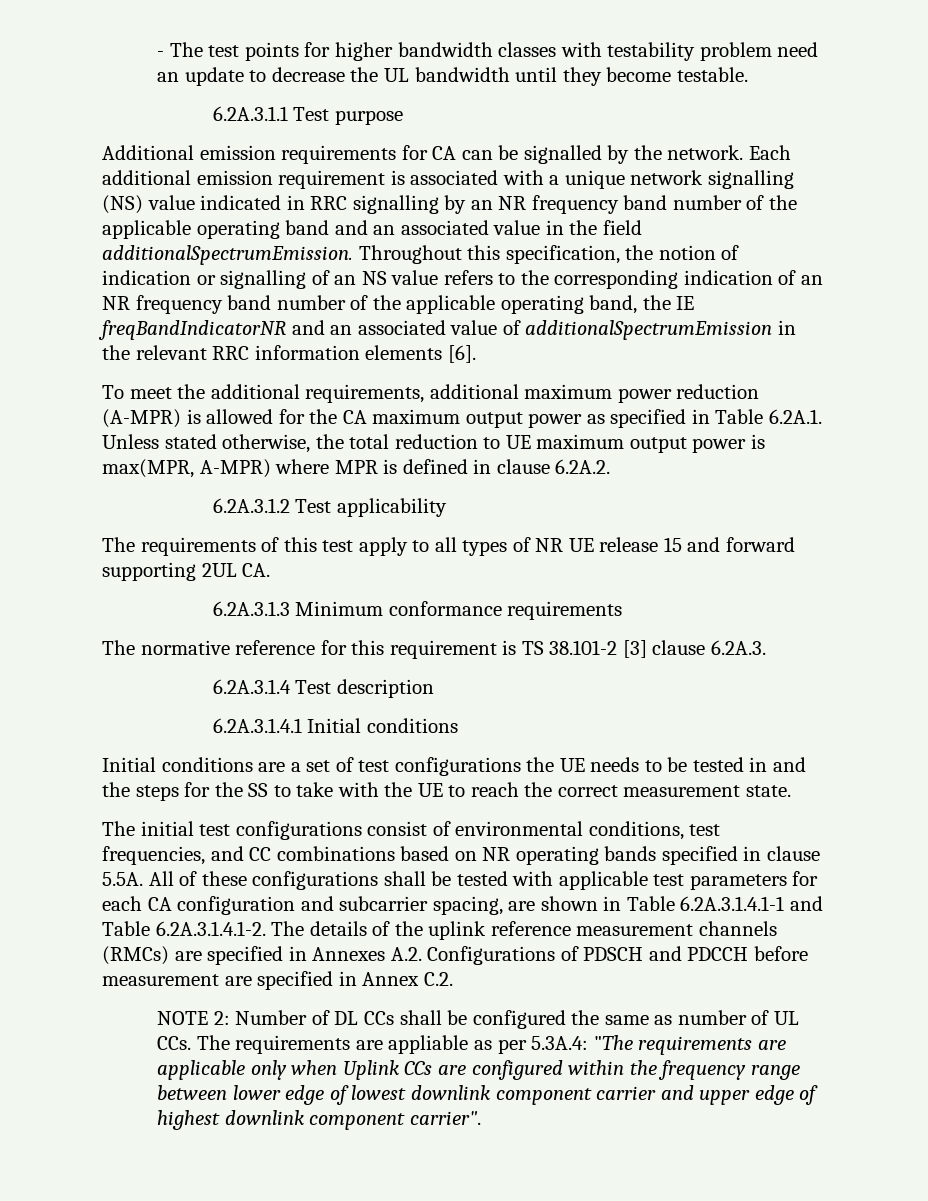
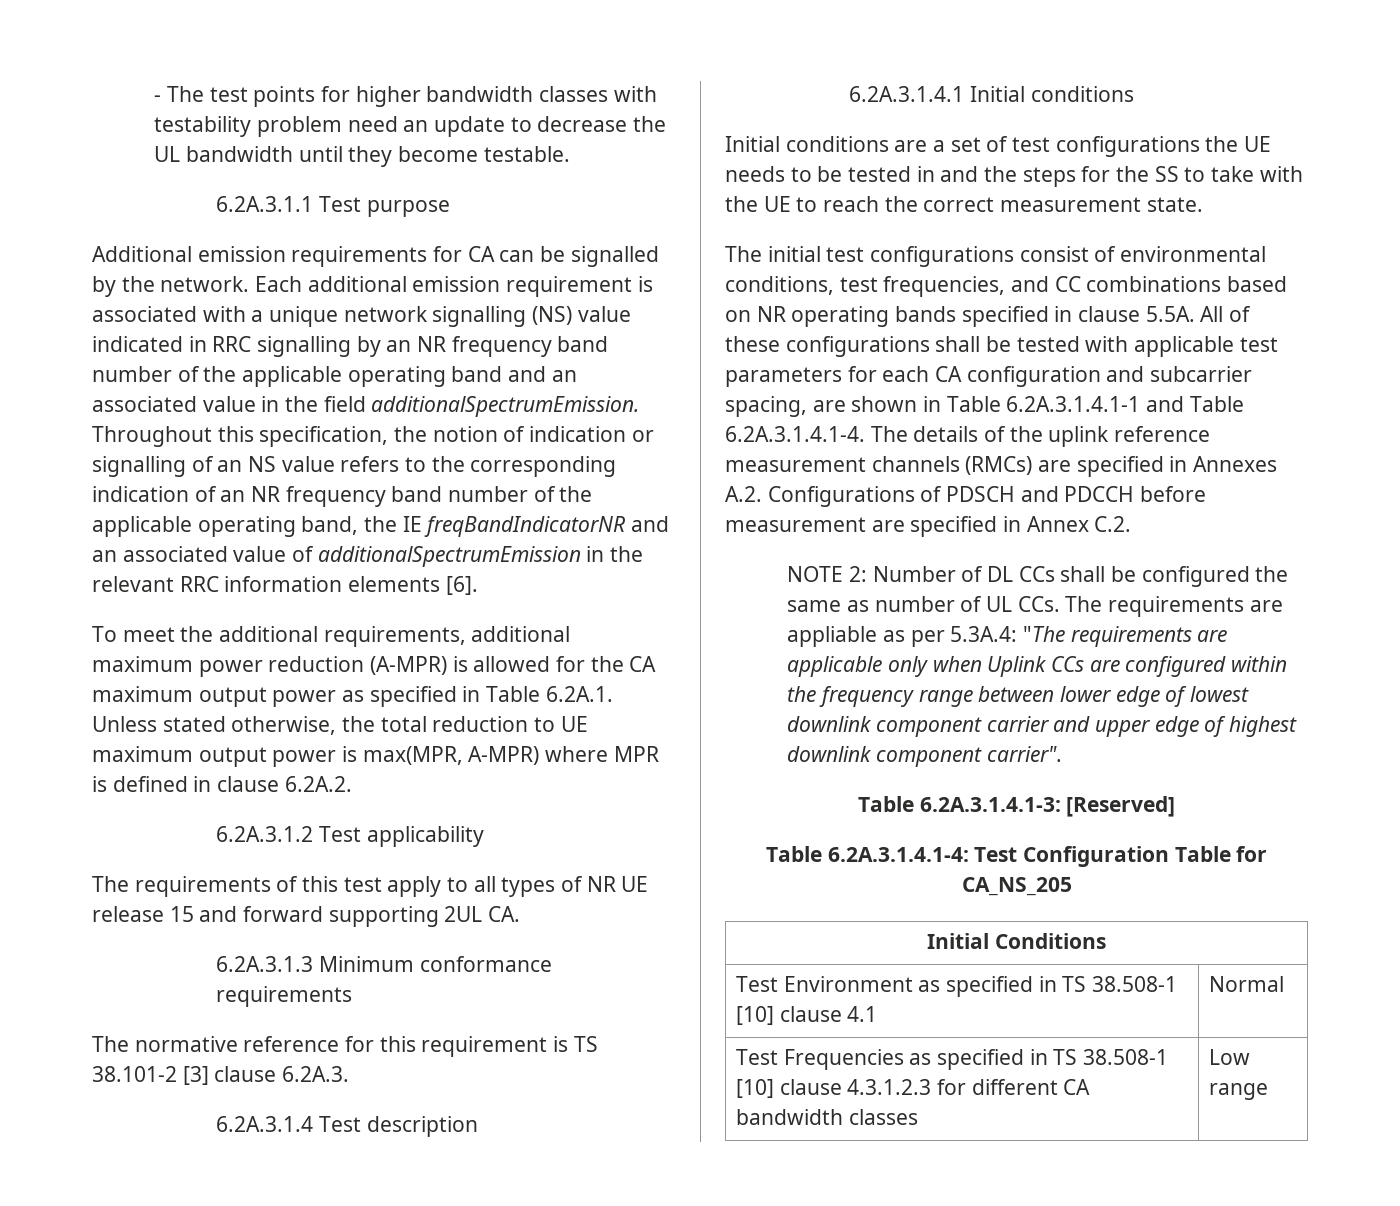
[155,921,266,936] 6.2A.3.1.4.1-2. -> [725,426,865,442] 6.2A.3.1.4.1-4.
(481, 1118) none -> [857,796,1176,817] [765,846,1268,867] [961,877,1072,896] [927,933,1106,949] [735,976,1177,997] [735,1006,878,1025] [1208,976,1284,992] [735,1049,1168,1070] [735,1079,1091,1098] [735,1109,918,1125] [1208,1049,1250,1065] [1208,1083,1268,1100] // Table 6.2A.3.1.4.1-3: [Reserved] // Table 6.2A.3.1.4.1-4: Test Configuration Table for CA_NS_205 // Initial Conditions // Test Environment as specified in TS 38.508-1 [10] clause 4.1 | Normal // Test Frequencies as specified in TS 38.508-1 [10] clause 4.3.1.2.3 for different CA bandwidth classes | Low range

